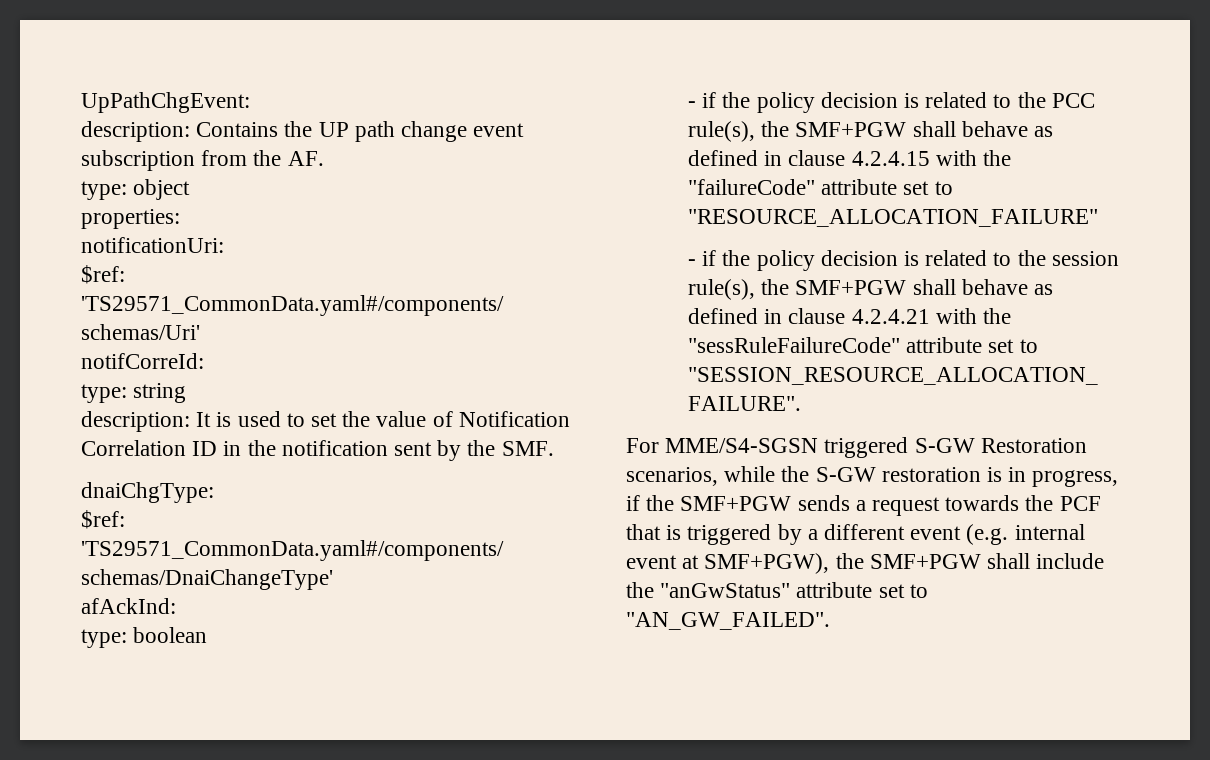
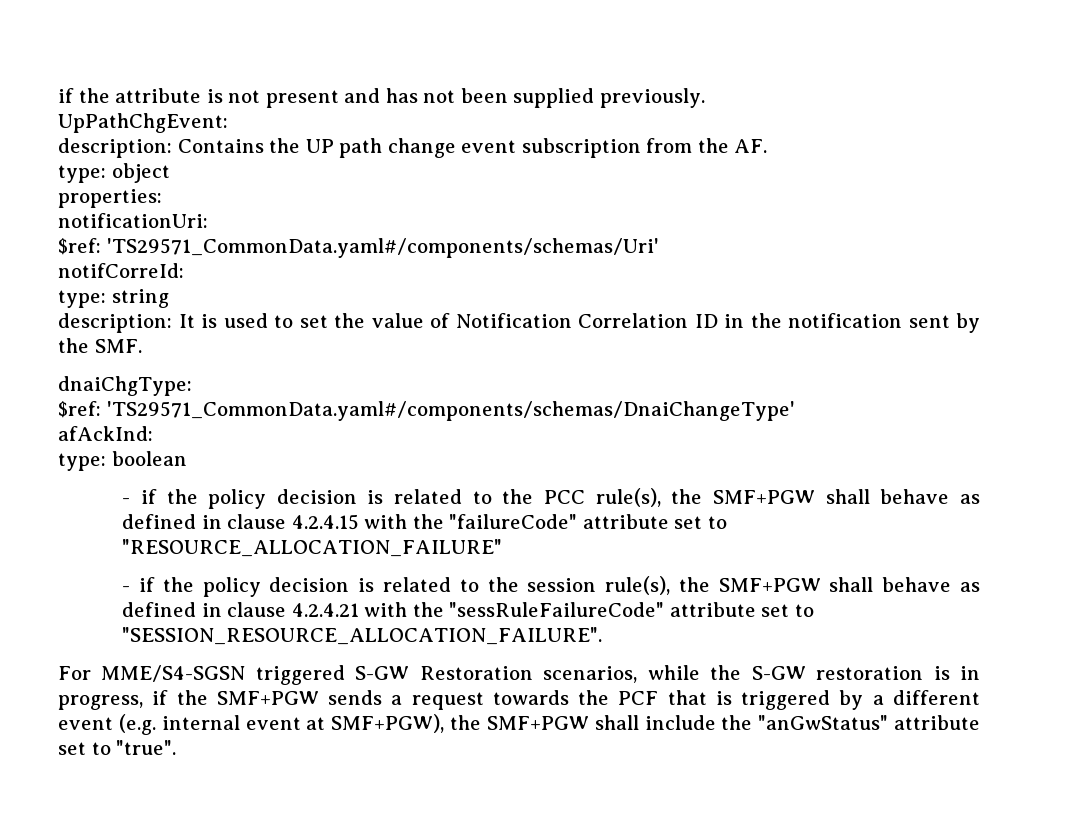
(81, 102) none -> [58,88,705,108] if the attribute is not present and has not been supplied previously. //
[626,612,830,630] "AN_GW_FAILED". -> [116,740,177,755] "true".

